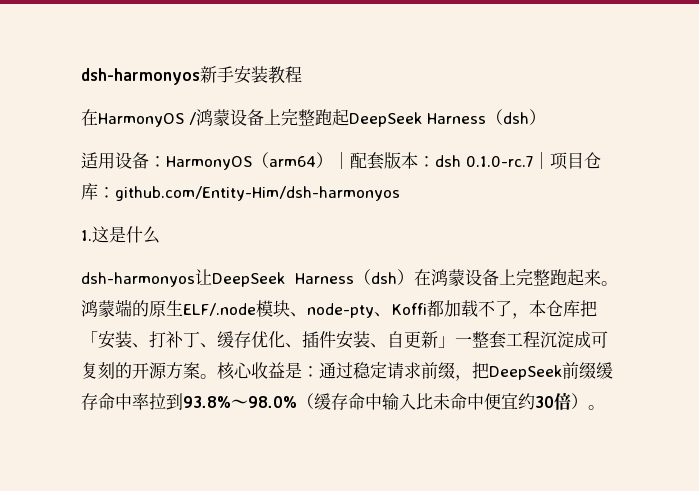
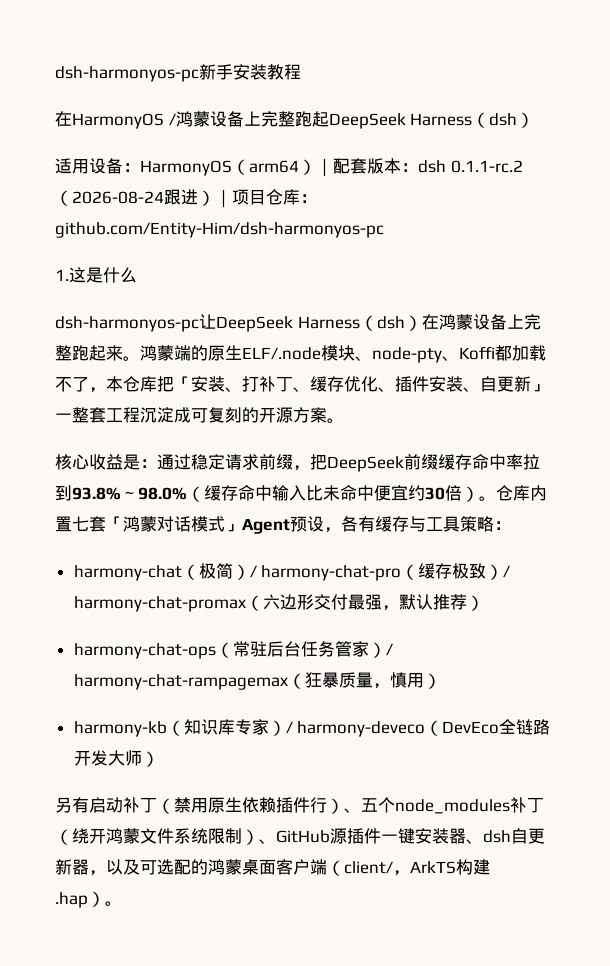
[81,68,200,85] dsh-harmonyos -> [55,66,199,82] dsh-harmonyos-pc
[466,156,533,167] 0.1.0-rc.7 -> [450,160,523,173] [55,189,215,206] 0.1.1-rc.2（2026-08-24跟进）
[115,186,400,201] github.com/Entity-Him/dsh-harmonyos -> [55,222,384,238] github.com/Entity-Him/dsh-harmonyos-pc
[81,272,195,287] dsh-harmonyos -> [55,316,199,332] dsh-harmonyos-pc
(217, 376) none -> (344, 420) //
(605, 407) none -> [496,485,547,501] [55,516,511,534] [73,563,511,581] [73,594,484,612] [73,641,393,659] [73,672,441,690] [73,719,551,737] [73,750,159,767] [55,797,544,814] [55,828,545,845] [55,859,490,876] [55,891,122,908] 仓库内置七套「鸿蒙对话模式」Agent预设，各有缓存与工具策略： // harmony-chat（极简）/ harmony-chat-pro（缓存极致）/ harmony-chat-promax（六边形交付最强，默认推荐） // harmony-chat-ops（常驻后台任务管家）/ harmony-chat-rampagemax（狂暴质量，慎用） // harmony-kb（知识库专家）/ harmony-deveco（DevEco全链路开发大师） // 另有启动补丁（禁用原生依赖插件行）、五个node_modules补丁（绕开鸿蒙文件系统限制）、GitHub源插件一键安装器、dsh自更新器，以及可选配的鸿蒙桌面客户端（client/，ArkTS构建.hap）。

